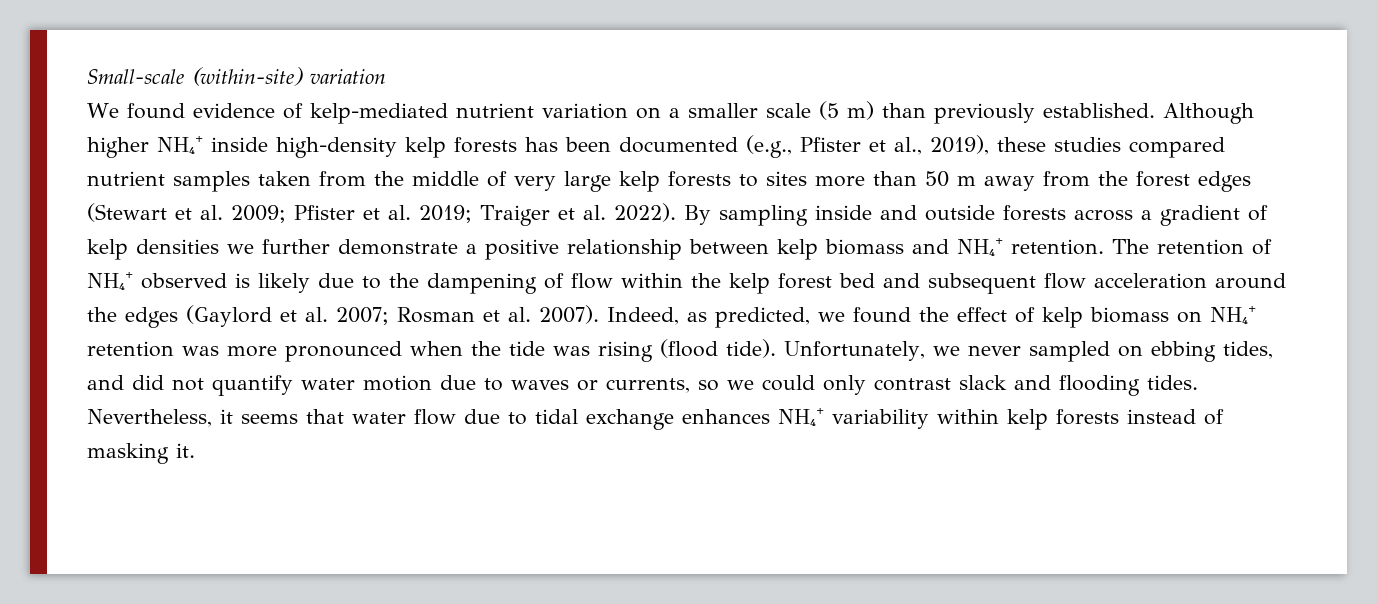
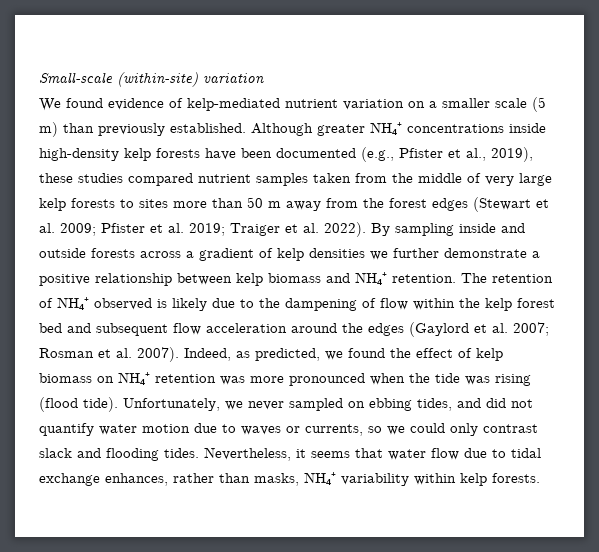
[87,136,203,158] higher NH₄⁺ -> [317,122,504,136] greater NH₄⁺ concentrations
[525,137,558,152] has -> [205,148,236,160] have
[682,408,1224,430] [87,443,195,464] enhances NH₄⁺ variability within kelp forests instead of masking it. -> [105,472,540,486] enhances, rather than masks, NH₄⁺ variability within kelp forests.

